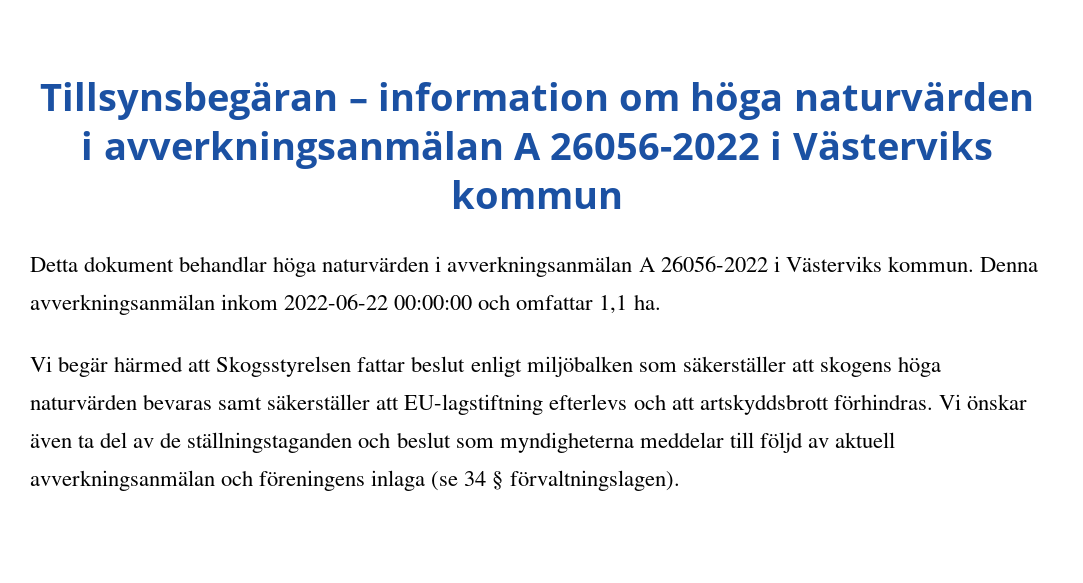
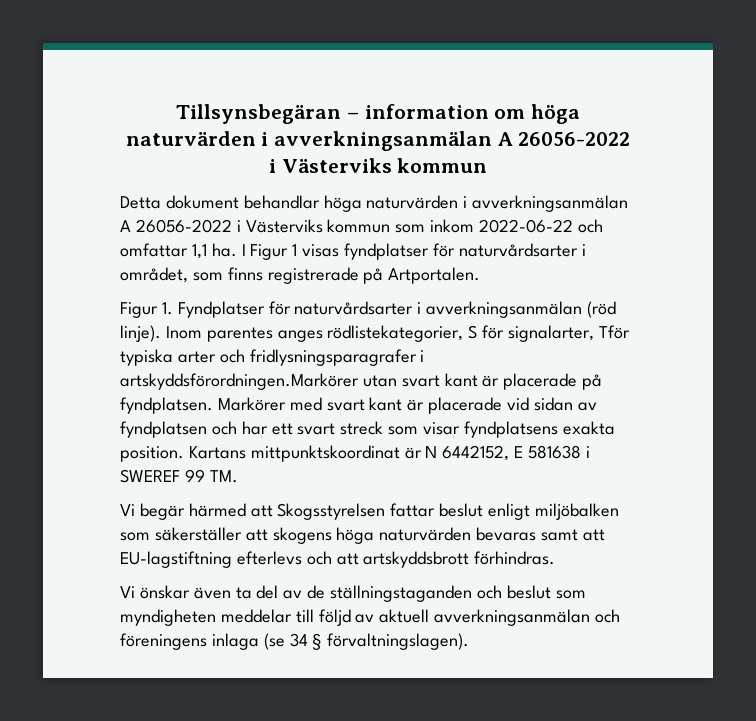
[887,256,1038,272] [30,294,215,315] kommun. Denna avverkningsanmälan -> [327,219,426,233] kommun som
[394,295,473,310] 00:00:00 -> (574, 226) none
(661, 302) none -> [241,243,586,260] [120,267,481,284] [120,301,617,318] [120,325,630,342] [120,349,425,366] [120,373,603,390] [120,397,597,414] [120,421,615,438] [120,445,590,462] [120,469,238,483] I Figur 1 visas fyndplatser för naturvårdsarter i området, som finns registrerade på Artportalen. // Figur 1. Fyndplatser för naturvårdsarter i avverkningsanmälan (röd linje). Inom parentes anges rödlistekategorier, S för signalarter, Tför typiska arter och fridlysningsparagrafer i artskyddsförordningen.Markörer utan svart kant är placerade på fyndplatsen. Markörer med svart kant är placerade vid sidan av fyndplatsen och har ett svart streck som visar fyndplatsens exakta position. Kartans mittpunktskoordinat är N 6442152, E 581638 i SWEREF 99 TM.
[267,394,371,410] säkerställer -> (579, 535) none
(933, 402) none -> (556, 558) //
[499,432,634,453] myndigheterna -> [120,609,216,626] myndigheten

